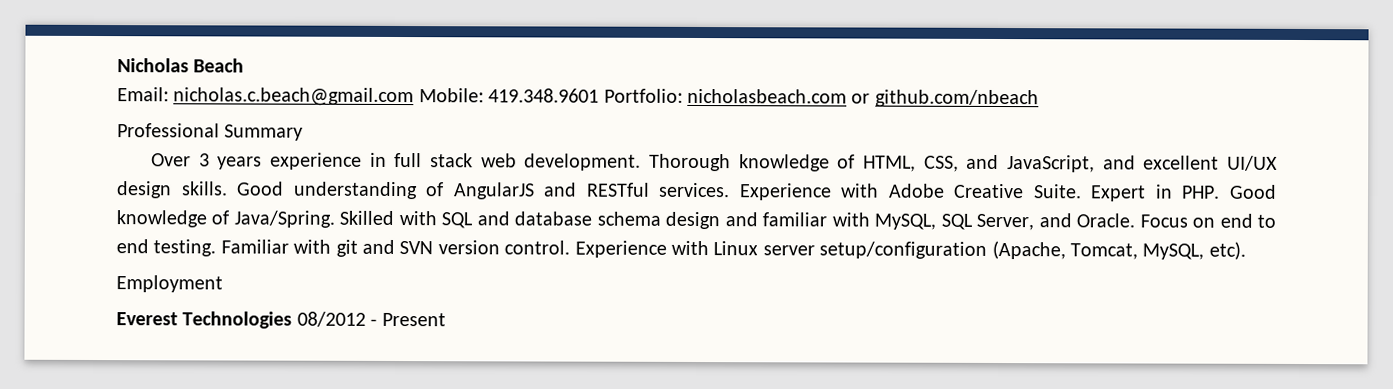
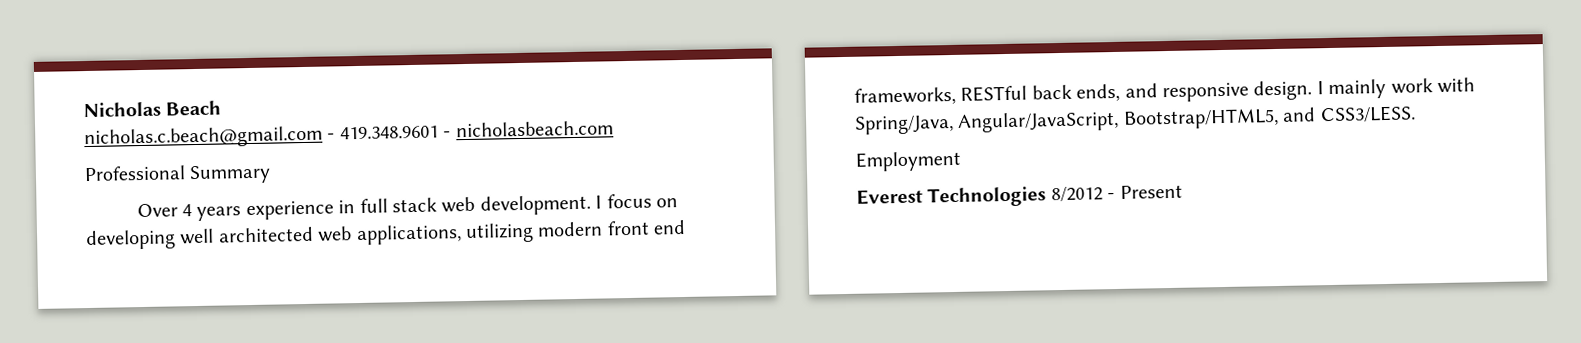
[117,87,683,107] Email: nicholas.c.beach@gmail.com Mobile: 419.348.9601 Portfolio: -> [84,125,452,150] nicholas.c.beach@gmail.com - 419.348.9601 -
[851,89,1039,108] or github.com/nbeach -> (614, 129) none
[198,153,210,167] 3 -> [182,204,193,217] 4
[649,153,1278,173] [116,181,1277,202] [116,210,1276,231] [116,239,1246,260] Thorough knowledge of HTML, CSS, and JavaScript, and excellent UI/UX design skills. Good understanding of AngularJS and RESTful services. Experience with Adobe Creative Suite. Expert in PHP. Good knowledge of Java/Spring. Skilled with SQL and database schema design and familiar with MySQL, SQL Server, and Oracle. Focus on end to end testing. Familiar with git and SVN version control. Experience with Linux server setup/configuration (Apache, Tomcat, MySQL, etc). -> [595,193,679,209] [85,219,687,251] [854,77,1475,106] [854,105,1416,135] I focus on developing well architected web applications, utilizing modern front end frameworks, RESTful back ends, and responsive design. I mainly work with Spring/Java, Angular/JavaScript, Bootstrap/HTML5, and CSS3/LESS.
[296,311,366,327] 08/2012 -> [1050,186,1103,203] 8/2012

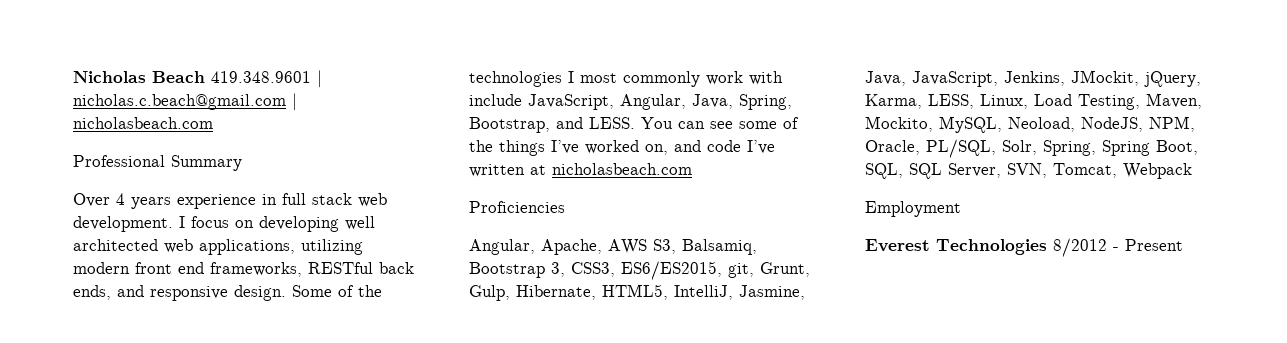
[84,125,452,150] // nicholas.c.beach@gmail.com - 419.348.9601 - -> [211,70,322,88] [73,93,297,111] 419.348.9601 | nicholas.c.beach@gmail.com |
[1316,77,1475,100] [854,105,1416,135] I mainly work with Spring/Java, Angular/JavaScript, Bootstrap/HTML5, and CSS3/LESS. -> [292,285,382,297] [469,71,783,87] [469,94,792,110] [469,117,799,133] [469,140,775,156] [469,163,692,177] [469,201,565,213] [469,239,757,255] [469,261,810,280] [469,284,805,301] [865,70,1201,87] [865,93,1202,110] [865,116,1195,133] [865,139,1198,158] [865,163,1192,179] Some of the technologies I most commonly work with include JavaScript, Angular, Java, Spring, Bootstrap, and LESS. You can see some of the things I’ve worked on, and code I’ve written at nicholasbeach.com // Proficiencies // Angular, Apache, AWS S3, Balsamiq, Bootstrap 3, CSS3, ES6/ES2015, git, Grunt, Gulp, Hibernate, HTML5, IntelliJ, Jasmine, Java, JavaScript, Jenkins, JMockit, jQuery, Karma, LESS, Linux, Load Testing, Maven, Mockito, MySQL, Neoload, NodeJS, NPM, Oracle, PL/SQL, Solr, Spring, Spring Boot, SQL, SQL Server, SVN, Tomcat, Webpack

